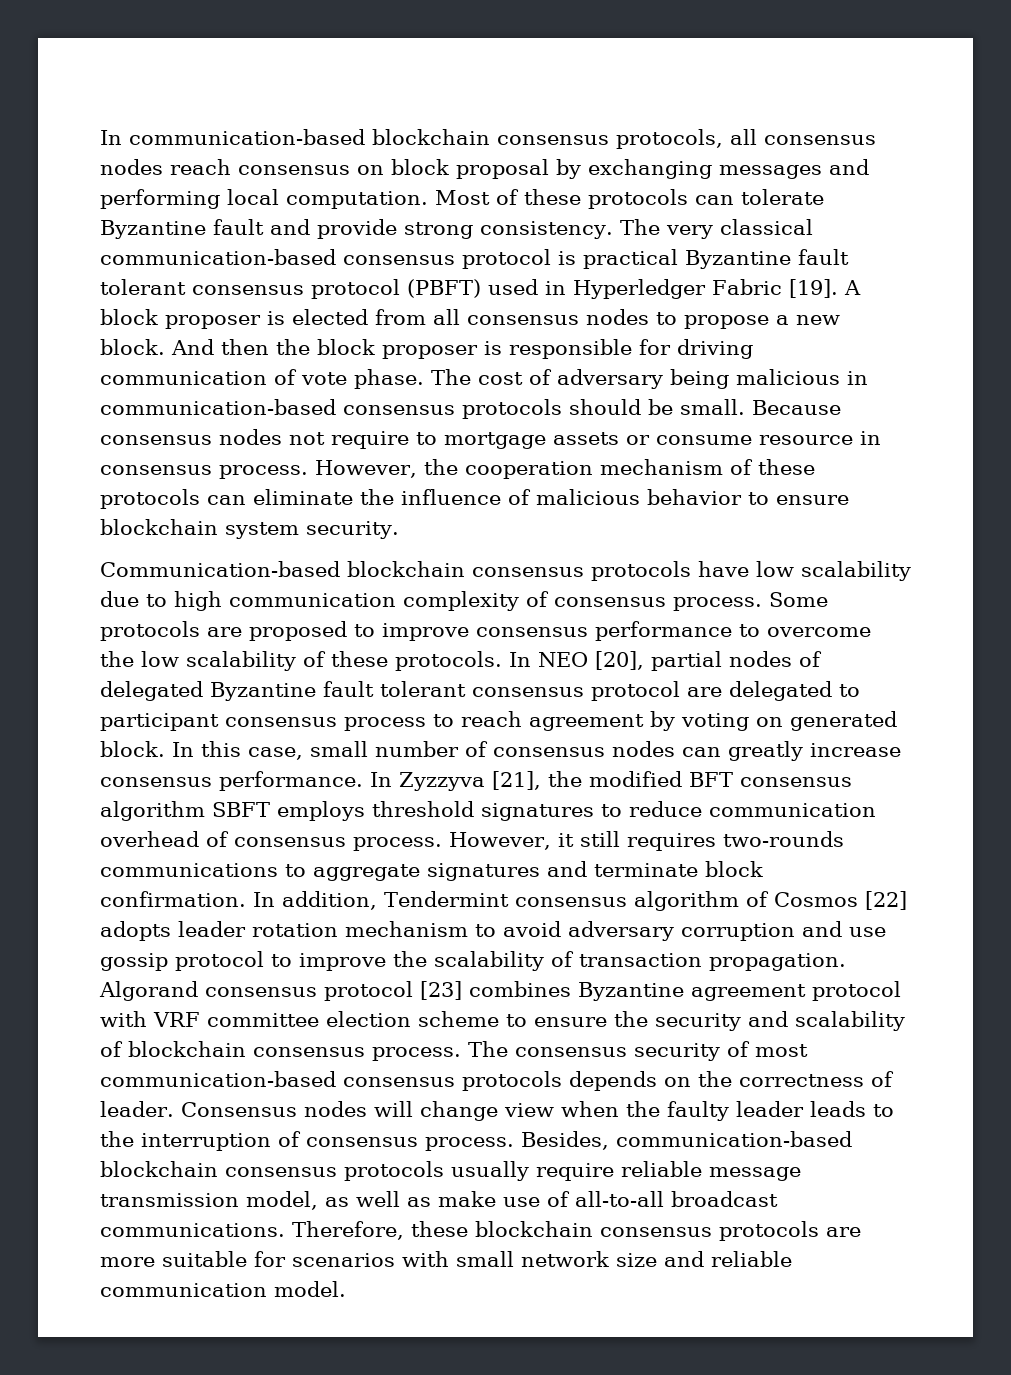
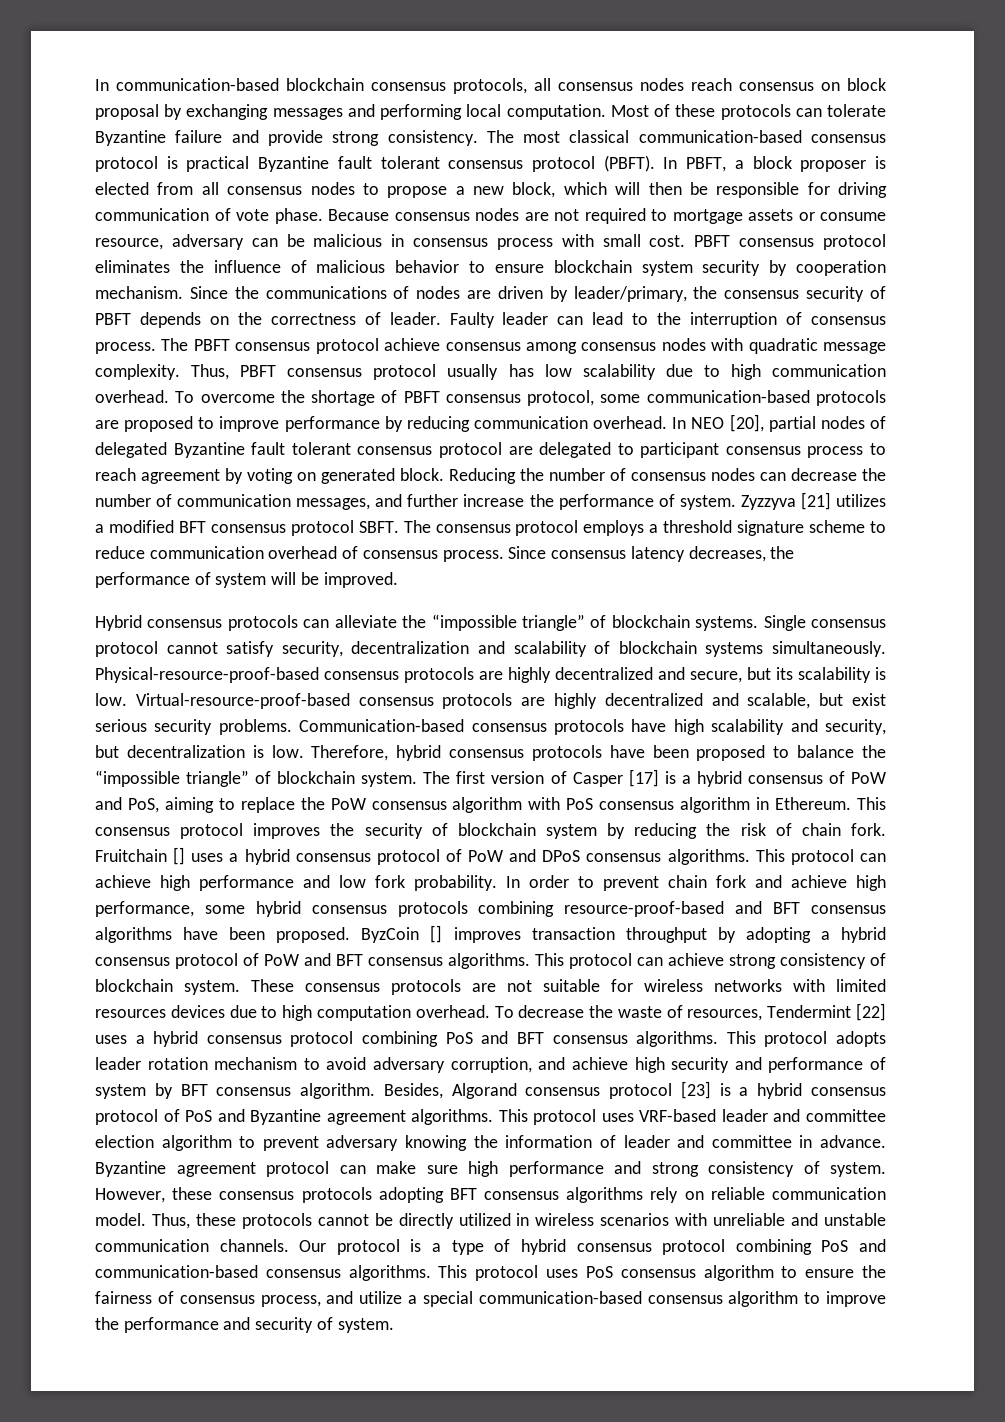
[213,219,264,235] fault -> [175,130,223,143] failure
[665,225,713,239] very -> [523,131,561,143] most
[407,279,861,299] (PBFT) used in Hyperledger Fabric [19]. A -> [603,155,744,172] (PBFT). In PBFT, a
[100,339,502,359] block. And then the block proposer is -> [512,182,708,198] block, which will then be
[431,369,868,389] [100,399,841,419] [100,429,409,449] The cost of adversary being malicious in communication-based consensus protocols should be small. Because consensus nodes not require -> [328,208,646,224] Because consensus nodes are not required
[759,431,881,445] [100,459,815,479] [100,489,353,509] resource in consensus process. However, the cooperation mechanism of these protocols can eliminate -> [95,234,886,250] [95,260,170,273] resource, adversary can be malicious in consensus process with small cost. PBFT consensus protocol eliminates
[306,521,399,539] [100,561,749,581] security. // Communication-based blockchain consensus protocols have -> [702,260,887,276] [95,286,886,302] [95,312,886,328] [95,338,886,354] [95,364,534,380] security by cooperation mechanism. Since the communications of nodes are driven by leader/primary, the consensus security of PBFT depends on the correctness of leader. Faulty leader can lead to the interruption of consensus process. The PBFT consensus protocol achieve consensus among consensus nodes with quadratic message complexity. Thus, PBFT consensus protocol usually has
[403,591,828,611] complexity of consensus process. Some -> [95,390,810,406] overhead. To overcome the shortage of PBFT consensus protocol, some communication-based
[476,621,871,641] [100,651,502,671] consensus performance to overcome the low scalability of these protocols. -> [284,416,668,432] performance by reducing communication overhead.
[172,741,368,760] In this case, small -> [449,468,544,484] Reducing the
[728,741,901,761] [100,771,852,791] [100,801,594,821] greatly increase consensus performance. In Zyzzyva [21], the modified BFT consensus algorithm SBFT employs threshold signatures -> [791,468,886,481] [95,492,887,510] [95,520,866,536] decrease the number of communication messages, and further increase the performance of system. Zyzzyva [21] utilizes a modified BFT consensus protocol SBFT. The consensus protocol employs a threshold signature scheme
[449,831,844,851] [100,861,763,881] [100,891,907,911] However, it still requires two-rounds communications to aggregate signatures and terminate block confirmation. In addition, Tendermint consensus algorithm of Cosmos [22] -> [508,546,795,562] [95,572,398,588] [95,614,886,631] [95,641,887,657] [95,667,886,683] [95,693,886,709] [95,719,886,735] [95,745,886,761] [95,769,886,787] [95,797,886,813] [95,823,886,839] [95,847,886,865] [95,875,886,891] [95,901,887,917] [95,925,887,943] [95,953,886,969] [95,979,886,995] [95,1003,887,1021] [95,1031,828,1047] Since consensus latency decreases, the performance of system will be improved. // Hybrid consensus protocols can alleviate the “impossible triangle” of blockchain systems. Single consensus protocol cannot satisfy security, decentralization and scalability of blockchain systems simultaneously. Physical-resource-proof-based consensus protocols are highly decentralized and secure, but its scalability is low. Virtual-resource-proof-based consensus protocols are highly decentralized and scalable, but exist serious security problems. Communication-based consensus protocols have high scalability and security, but decentralization is low. Therefore, hybrid consensus protocols have been proposed to balance the “impossible triangle” of blockchain system. The first version of Casper [17] is a hybrid consensus of PoW and PoS, aiming to replace the PoW consensus algorithm with PoS consensus algorithm in Ethereum. This consensus protocol improves the security of blockchain system by reducing the risk of chain fork. Fruitchain [] uses a hybrid consensus protocol of PoW and DPoS consensus algorithms. This protocol can achieve high performance and low fork probability. In order to prevent chain fork and achieve high performance, some hybrid consensus protocols combining resource-proof-based and BFT consensus algorithms have been proposed. ByzCoin [] improves transaction throughput by adopting a hybrid consensus protocol of PoW and BFT consensus algorithms. This protocol can achieve strong consistency of blockchain system. These consensus protocols are not suitable for wireless networks with limited resources devices due to high computation overhead. To decrease the waste of resources, Tendermint [22] uses a hybrid consensus protocol combining PoS and BFT consensus algorithms. This protocol
[681,921,886,941] [100,951,846,971] [99,981,901,1001] [100,1011,905,1031] [100,1041,808,1061] [100,1071,894,1091] [100,1101,894,1121] [100,1131,852,1151] [100,1161,801,1181] [100,1191,778,1210] [100,1221,861,1241] [100,1251,792,1267] [100,1281,346,1297] corruption and use gossip protocol to improve the scalability of transaction propagation. Algorand consensus protocol [23] combines Byzantine agreement protocol with VRF committee election scheme to ensure the security and scalability of blockchain consensus process. The consensus security of most communication-based consensus protocols depends on the correctness of leader. Consensus nodes will change view when the faulty leader leads to the interruption of consensus process. Besides, communication-based blockchain consensus protocols usually require reliable message transmission model, as well as make use of all-to-all broadcast communications. Therefore, these blockchain consensus protocols are more suitable for scenarios with small network size and reliable communication model. -> [450,1057,887,1073] [95,1081,886,1099] [95,1109,887,1125] [95,1135,887,1151] [95,1161,886,1177] [95,1187,886,1203] [95,1213,887,1229] [95,1239,887,1255] [95,1265,887,1281] [95,1291,887,1307] [95,1317,394,1333] corruption, and achieve high security and performance of system by BFT consensus algorithm. Besides, Algorand consensus protocol [23] is a hybrid consensus protocol of PoS and Byzantine agreement algorithms. This protocol uses VRF-based leader and committee election algorithm to prevent adversary knowing the information of leader and committee in advance. Byzantine agreement protocol can make sure high performance and strong consistency of system. However, these consensus protocols adopting BFT consensus algorithms rely on reliable communication model. Thus, these protocols cannot be directly utilized in wireless scenarios with unreliable and unstable communication channels. Our protocol is a type of hybrid consensus protocol combining PoS and communication-based consensus algorithms. This protocol uses PoS consensus algorithm to ensure the fairness of consensus process, and utilize a special communication-based consensus algorithm to improve the performance and security of system.

